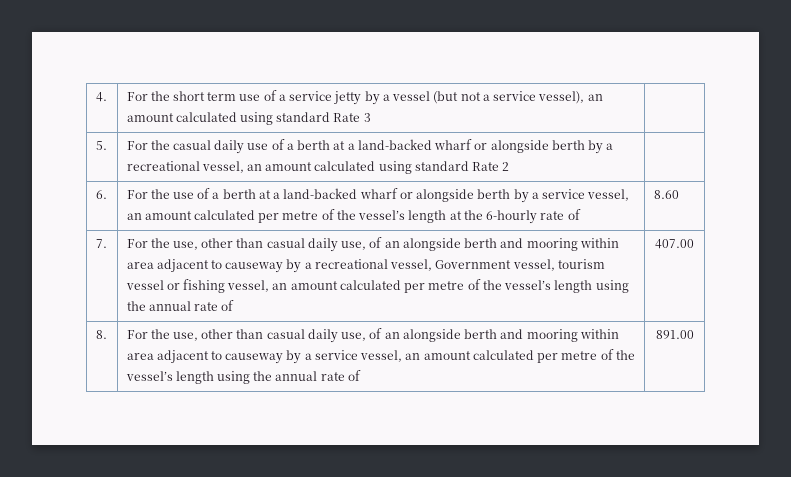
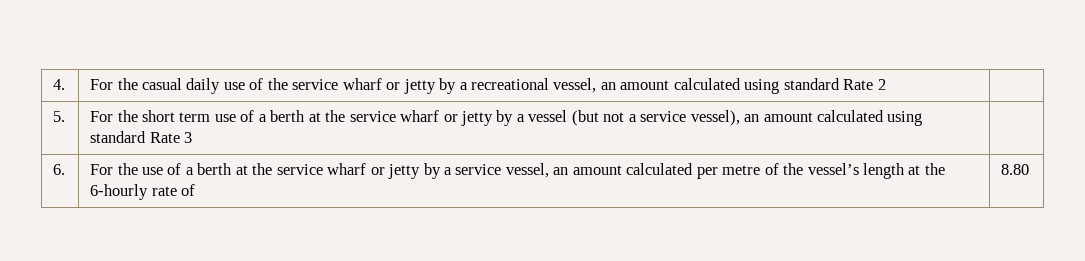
(107, 97) none -> [90,78,886,94] [53,111,66,122] | For the casual daily use of the service wharf or jetty by a recreational vessel, an amount calculated using standard Rate 2 | // 5.
[289,91,333,101] service -> [270,110,458,122] berth at the service wharf or
[95,141,107,150] [126,139,614,154] [126,161,510,174] // 5. | For the casual daily use of a berth at a land-backed wharf or alongside berth by a recreational vessel, an amount calculated using standard Rate 2 | -> (192, 137) none
[273,188,511,202] a land-backed wharf or alongside berth -> [252,163,421,179] the service wharf or jetty
[653,190,679,199] [95,239,107,248] [126,237,619,252] [126,259,605,273] [125,279,629,293] [126,300,235,311] [655,239,694,249] [95,330,107,339] [126,328,619,343] [126,349,635,364] [125,370,361,384] [655,330,694,339] 8.60 // 7. | For the use, other than casual daily use, of an alongside berth and mooring within area adjacent to causeway by a recreational vessel, Government vessel, tourism vessel or fishing vessel, an amount calculated per metre of the vessel’s length using the annual rate of | 407.00 // 8. | For the use, other than casual daily use, of an alongside berth and mooring within area adjacent to causeway by a service vessel, an amount calculated per metre of the vessel’s length using the annual rate of | 891.00 -> [1001,164,1030,175] 8.80

